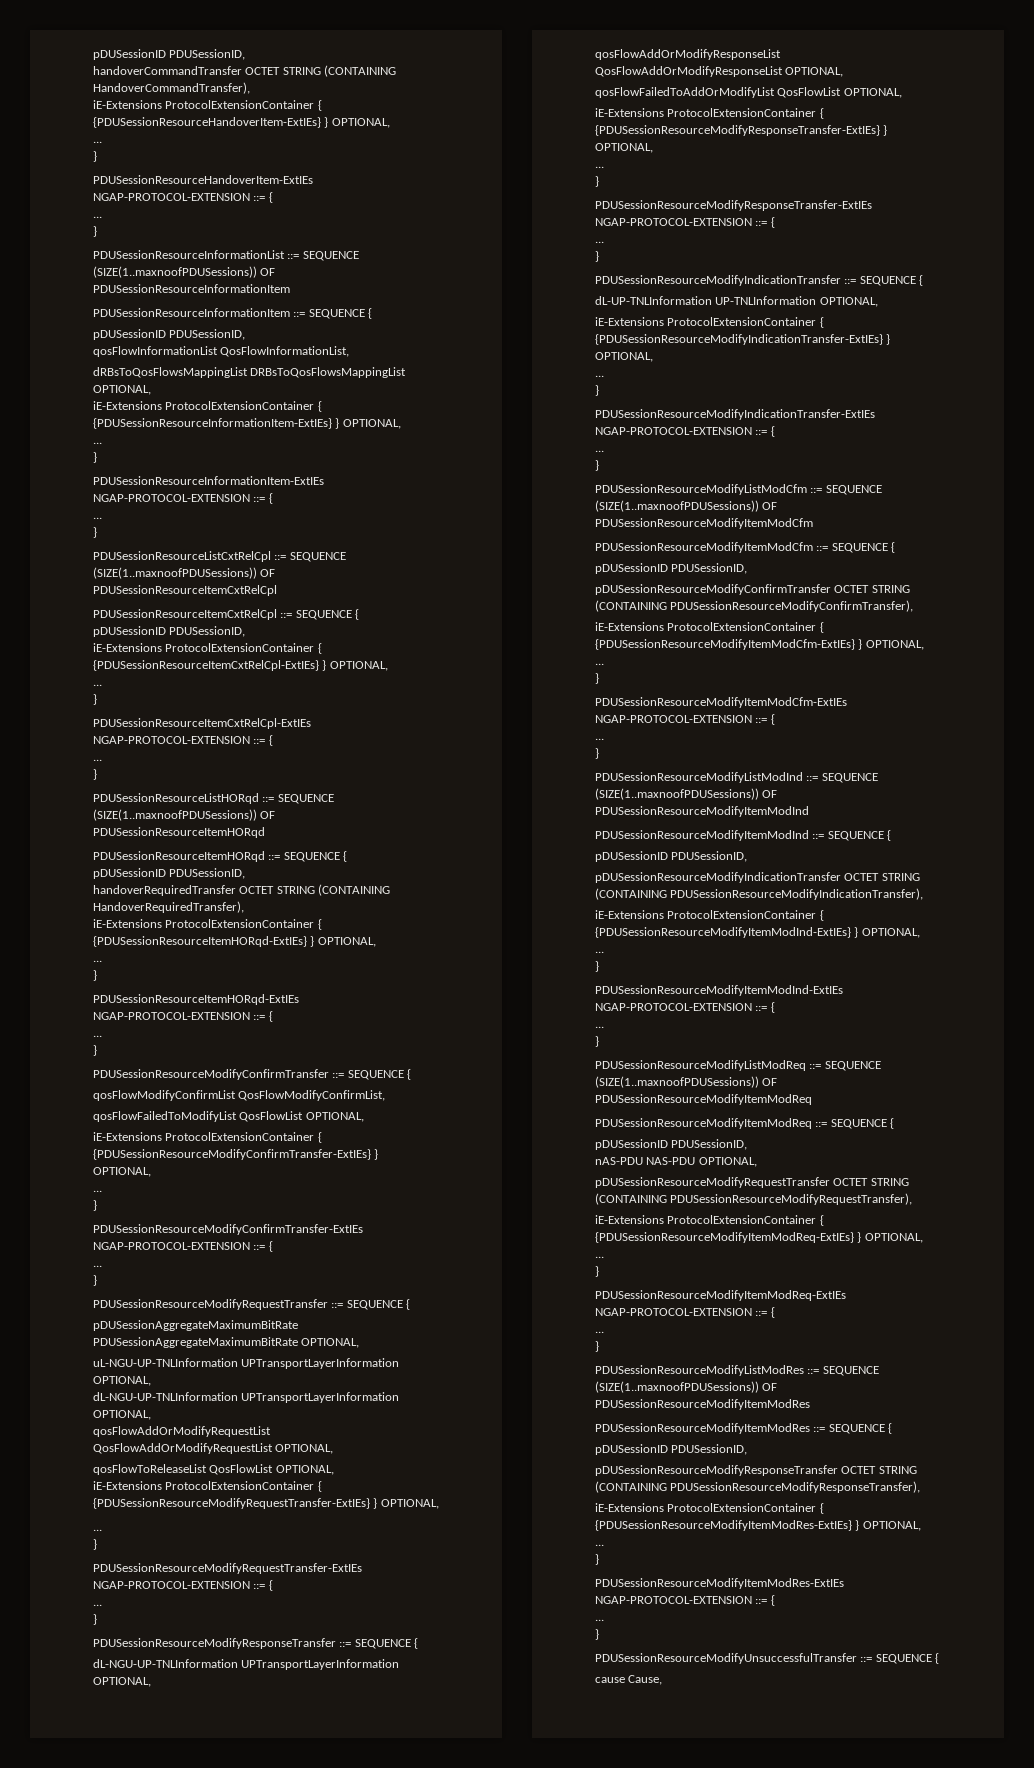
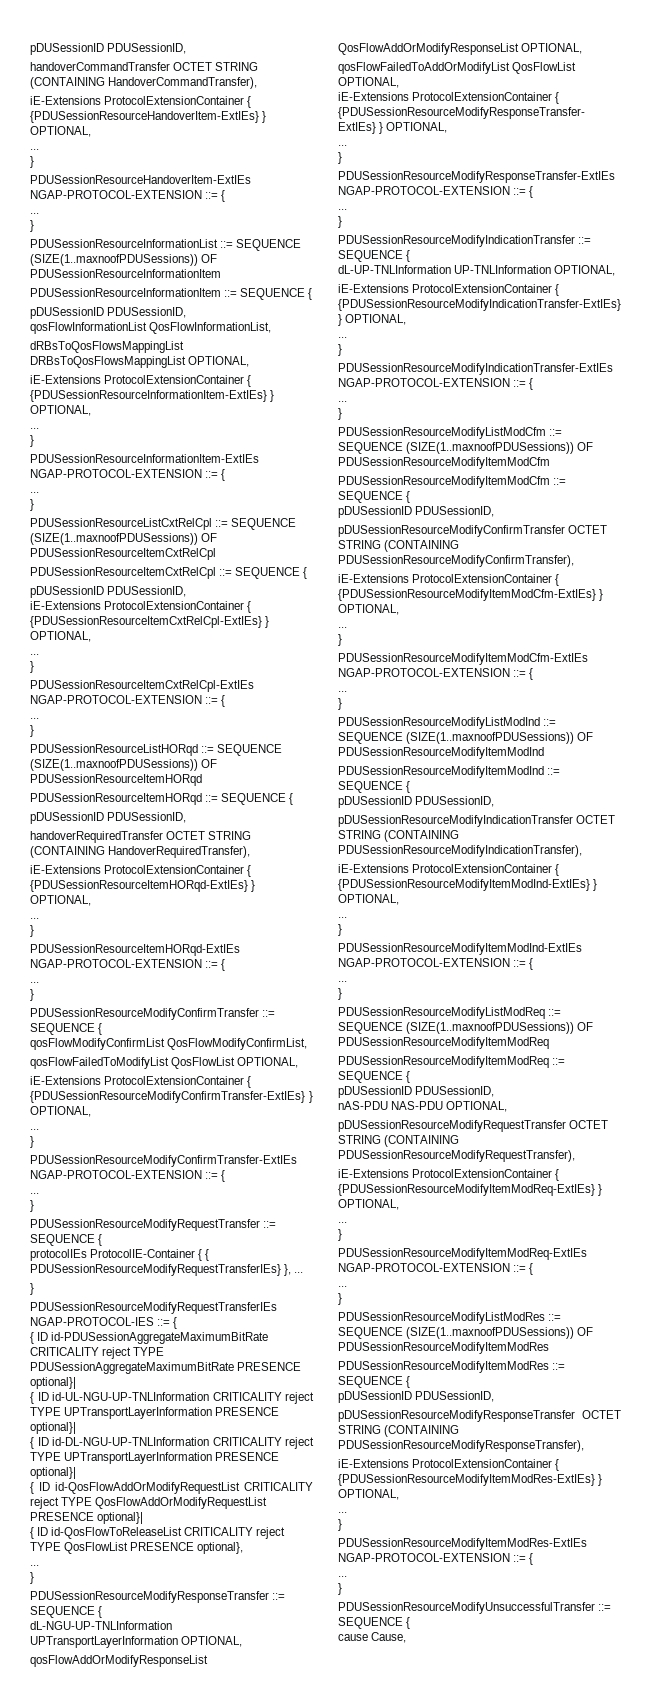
[93,1320,298,1331] [93,1337,360,1348] [93,1358,400,1369] [93,1376,151,1386] [93,1392,400,1403] [93,1410,151,1420] [93,1426,271,1437] [93,1443,334,1454] [93,1464,334,1475] [93,1481,322,1492] [93,1498,439,1509] [93,1529,102,1531] [93,1539,97,1550] [93,1563,362,1574] [93,1580,273,1591] pDUSessionAggregateMaximumBitRate PDUSessionAggregateMaximumBitRate OPTIONAL, // uL-NGU-UP-TNLInformation UPTransportLayerInformation OPTIONAL, // dL-NGU-UP-TNLInformation UPTransportLayerInformation OPTIONAL, // qosFlowAddOrModifyRequestList QosFlowAddOrModifyRequestList OPTIONAL, // qosFlowToReleaseList QosFlowList OPTIONAL, // iE-Extensions ProtocolExtensionContainer { {PDUSessionResourceModifyRequestTransfer-ExtIEs} } OPTIONAL, // ... // } // PDUSessionResourceModifyRequestTransfer-ExtIEs NGAP-PROTOCOL-EXTENSION ::= { -> [30,1249,210,1261] [30,1264,304,1276] [30,1283,34,1295] [30,1302,277,1314] [30,1317,178,1329] [30,1332,269,1344] [30,1347,165,1359] [30,1362,302,1374] [30,1377,76,1389] [30,1392,314,1404] [30,1407,280,1419] [30,1422,76,1434] [30,1437,314,1449] [30,1452,280,1464] [30,1467,76,1479] [30,1482,313,1494] [30,1497,268,1509] [30,1512,144,1524] [30,1527,286,1539] [30,1542,244,1554] protocolIEs ProtocolIE-Container { { PDUSessionResourceModifyRequestTransferIEs} }, ... // } // PDUSessionResourceModifyRequestTransferIEs NGAP-PROTOCOL-IES ::= { // { ID id-PDUSessionAggregateMaximumBitRate CRITICALITY reject TYPE PDUSessionAggregateMaximumBitRate PRESENCE optional}| // { ID id-UL-NGU-UP-TNLInformation CRITICALITY reject TYPE UPTransportLayerInformation PRESENCE optional}| // { ID id-DL-NGU-UP-TNLInformation CRITICALITY reject TYPE UPTransportLayerInformation PRESENCE optional}| // { ID id-QosFlowAddOrModifyRequestList CRITICALITY reject TYPE QosFlowAddOrModifyRequestList PRESENCE optional}| // { ID id-QosFlowToReleaseList CRITICALITY reject TYPE QosFlowList PRESENCE optional},

